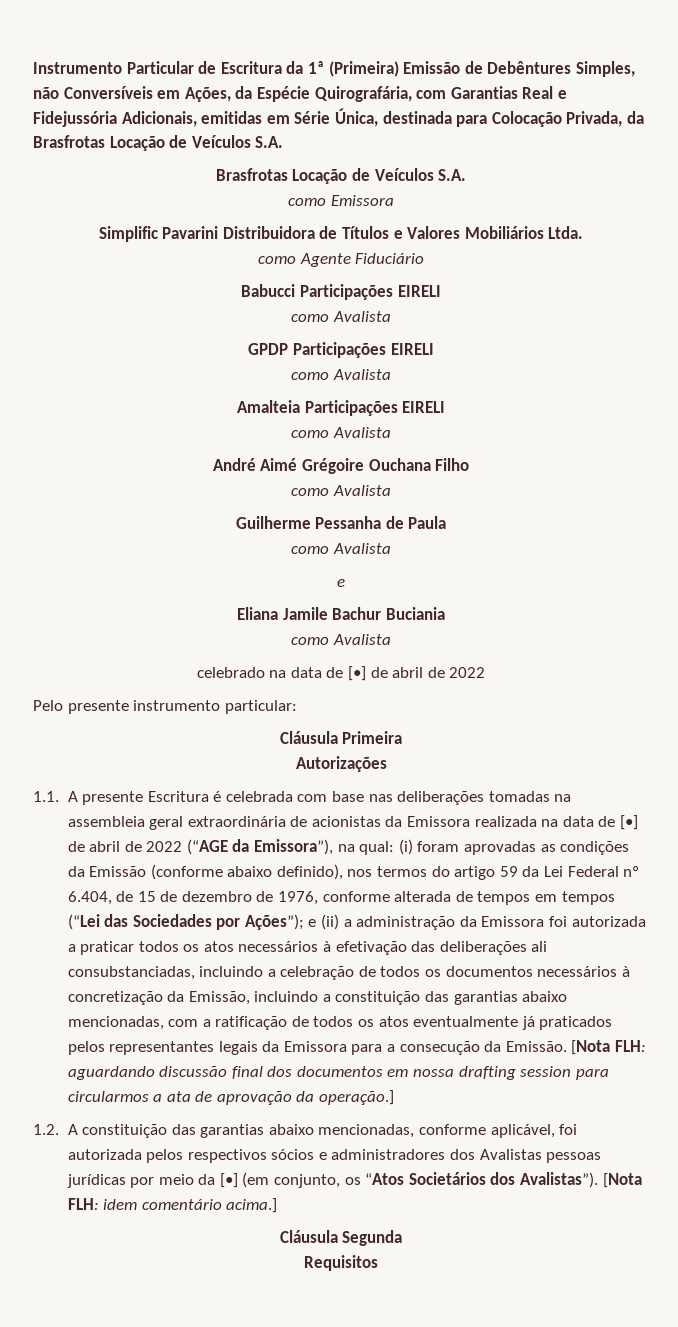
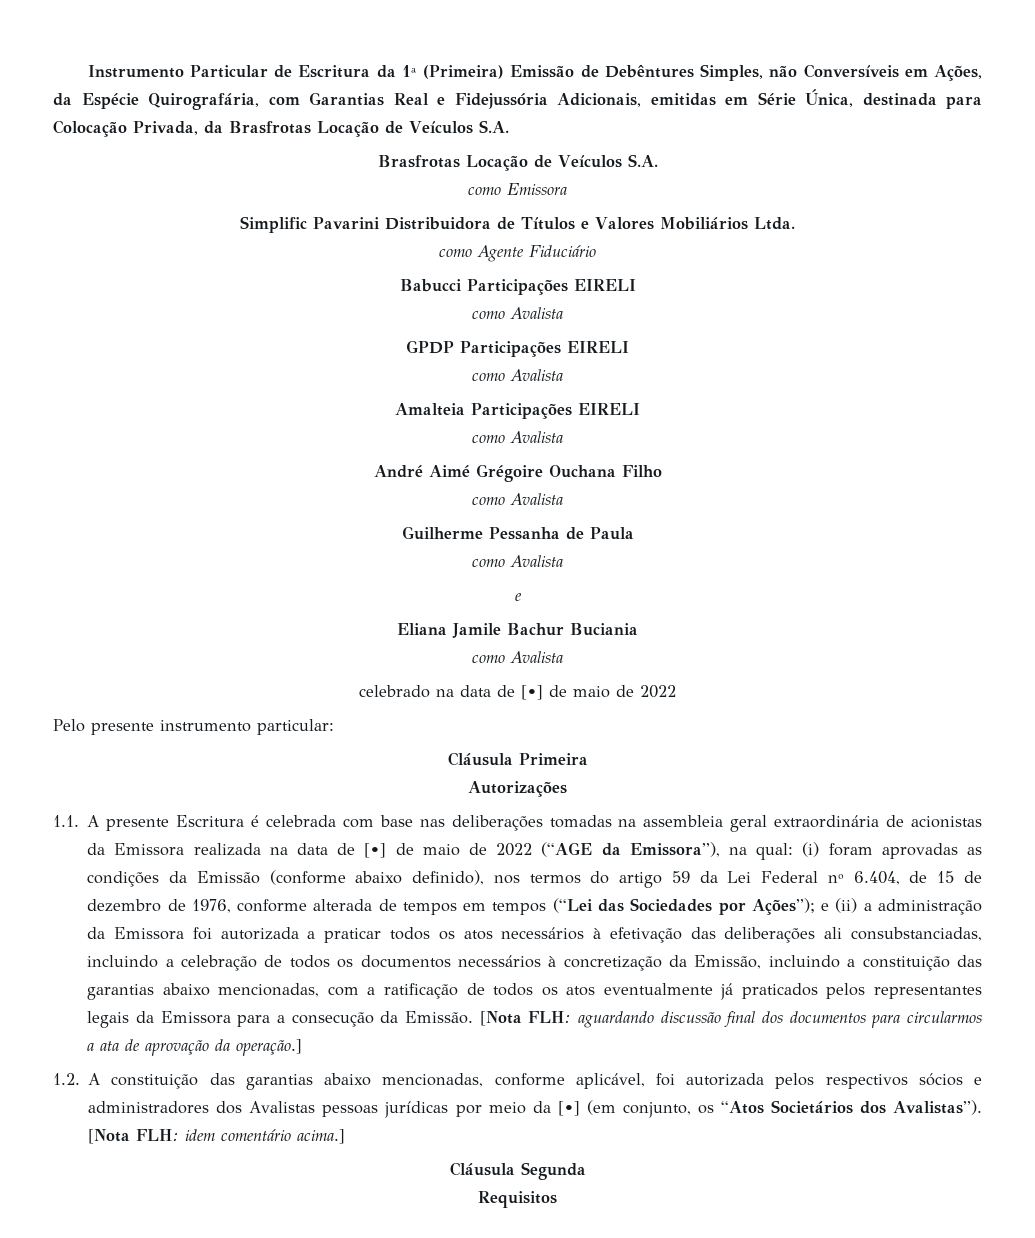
[392,667,424,678] abril -> [573,686,610,698] maio
[89,841,121,852] abril -> [422,844,460,856] maio
[387,1066,572,1080] em nossa drafting session -> (866, 1017) none

